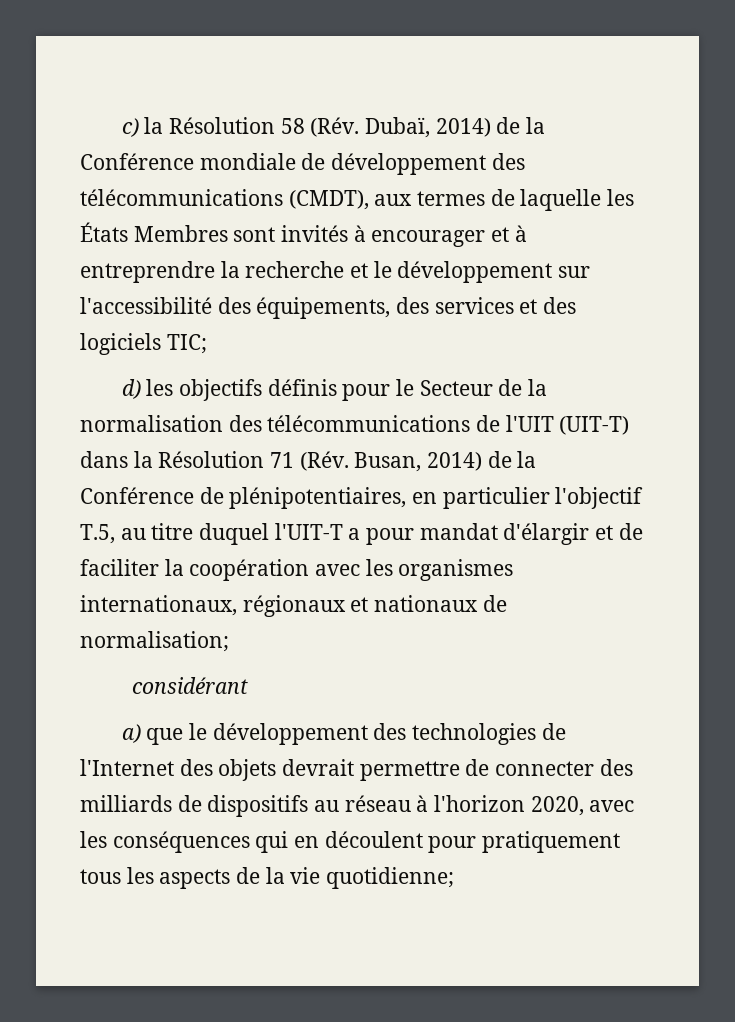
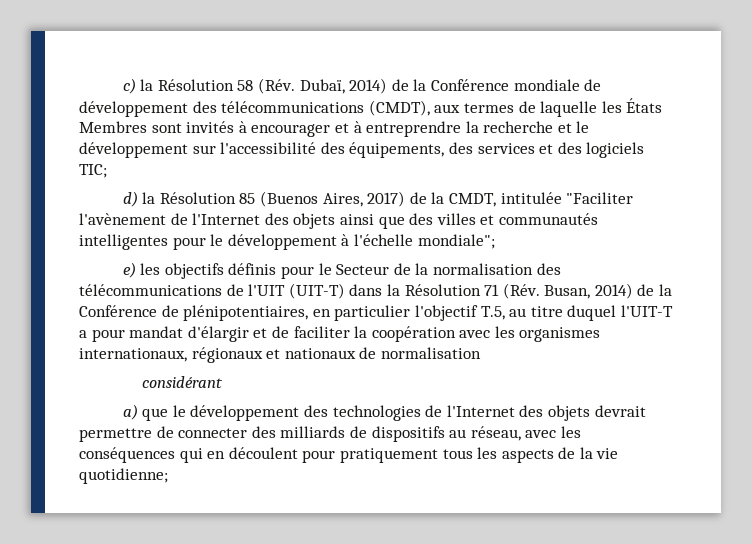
(141, 389) none -> [142,191,634,207] [79,213,598,229] [79,234,495,250] [122,262,136,278] la Résolution 85 (Buenos Aires, 2017) de la CMDT, intitulée "Faciliter l'avènement de l'Internet des objets ainsi que des villes et communautés intelligentes pour le développement à l'échelle mondiale"; // e)
[80,631,229,652] normalisation; -> [380,347,481,359] normalisation
[344,795,584,816] réseau à l'horizon 2020, -> [470,426,521,441] réseau,

